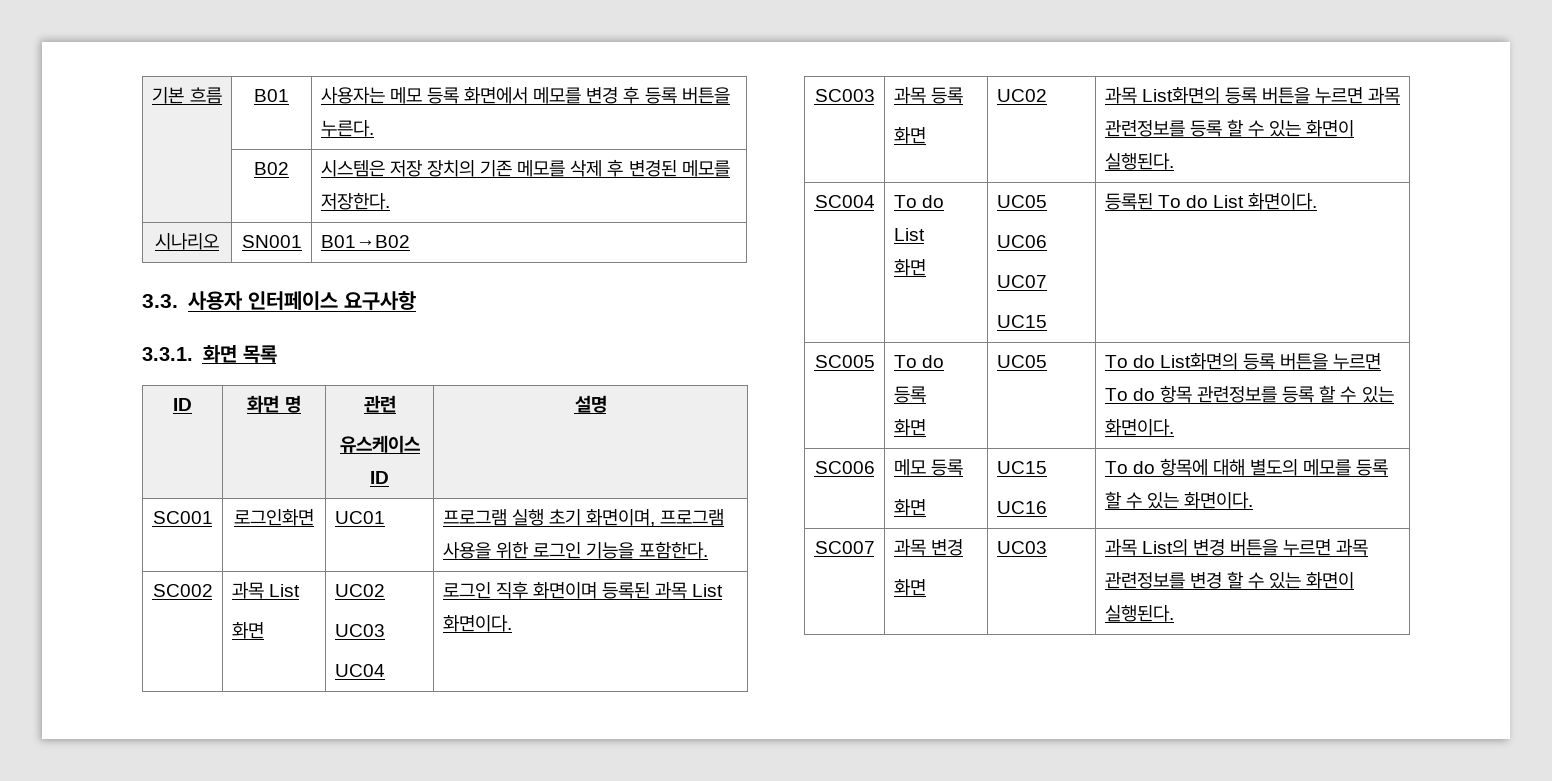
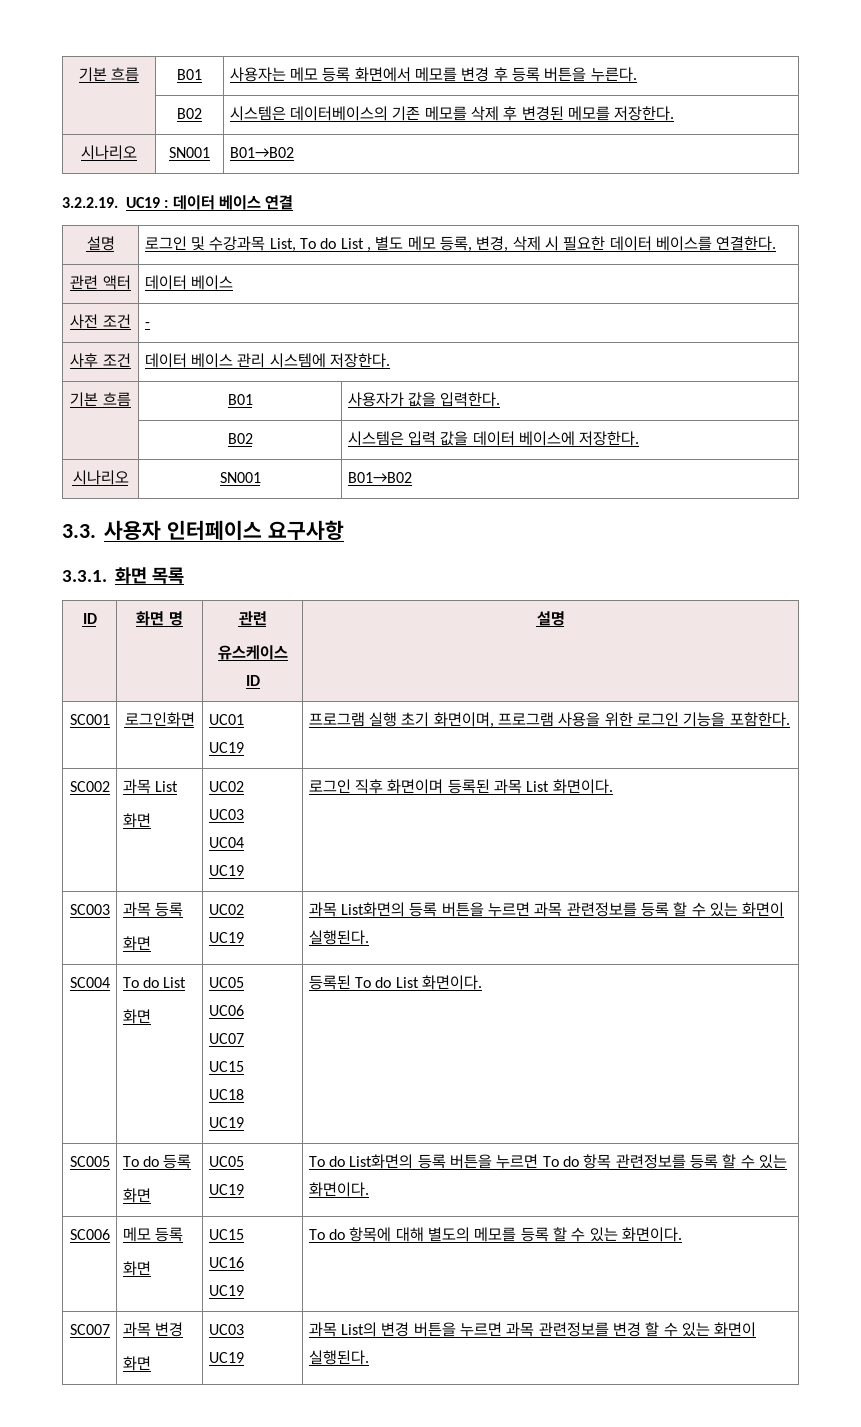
[389,160,475,177] 저장 장치의 -> [290,106,389,121] 데이터베이스의
(410, 241) none -> [62,195,294,210] [86,236,115,251] [144,236,777,252] [70,275,131,290] [144,275,234,290] [70,314,131,329] [144,322,150,327] [70,353,131,368] [144,353,391,368] [70,392,131,407] [227,394,253,405] [347,392,501,407] [227,433,253,444] [347,431,640,446] [72,470,129,485] [219,472,261,483] [347,472,412,483] // 3.2.2.19. UC19 : 데이터 베이스 연결 // 설명 | 로그인 및 수강과목 List, To do List , 별도 메모 등록, 변경, 삭제 시 필요한 데이터 베이스를 연결한다. // 관련 액터 | 데이터 베이스 // 사전 조건 | - // 사후 조건 | 데이터 베이스 관리 시스템에 저장한다. // 기본 흐름 | B01 | 사용자가 값을 입력한다. // | B02 | 시스템은 입력 값을 데이터 베이스에 저장한다. // 시나리오 | SN001 | B01→B02
(385, 517) none -> [208,742,244,753] // UC19
(385, 670) none -> [208,865,244,876] // UC19
(1047, 95) none -> [208,932,244,943] // UC19
(1047, 321) none -> [208,1089,244,1100] [208,1117,244,1128] // UC18 // UC19
(1047, 361) none -> [208,1184,244,1195] // UC19
(1047, 507) none -> [208,1285,244,1296] // UC19
(1047, 547) none -> [208,1352,244,1363] // UC19

